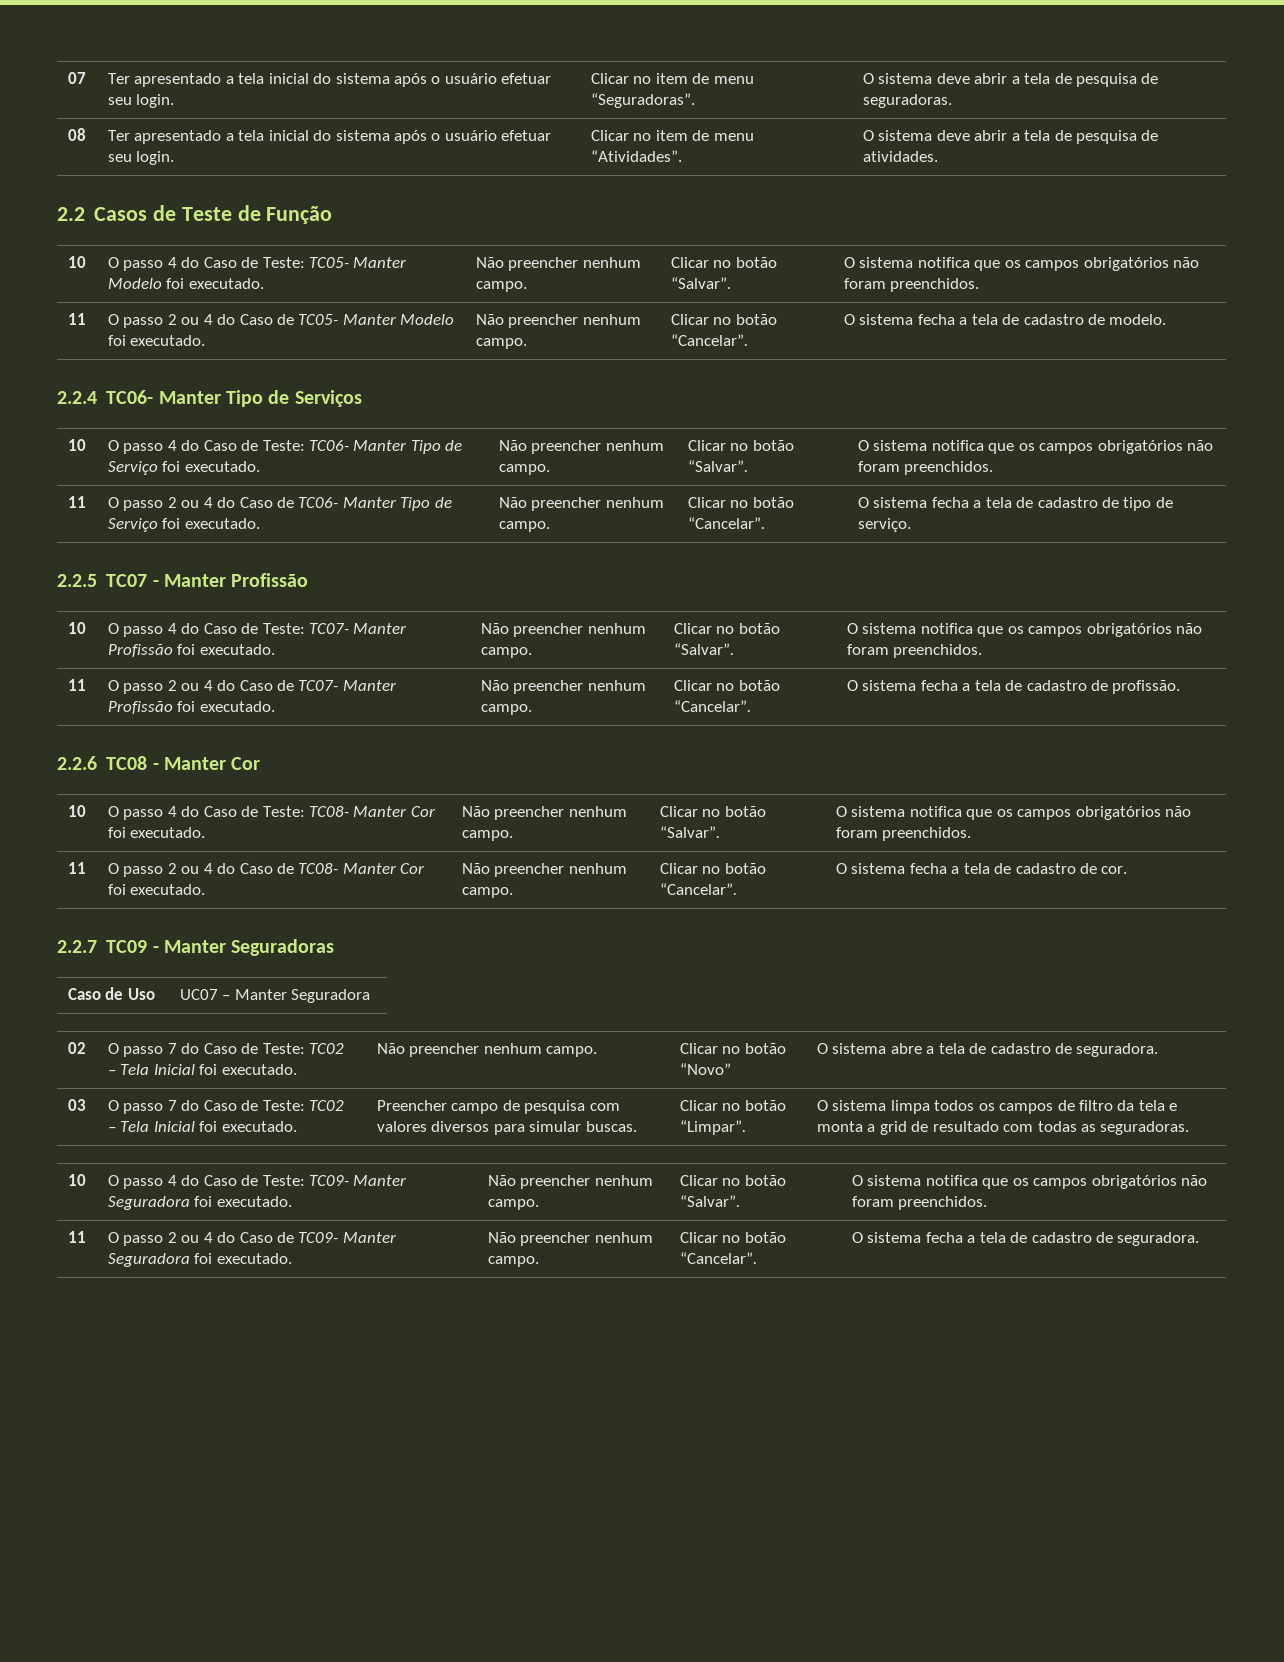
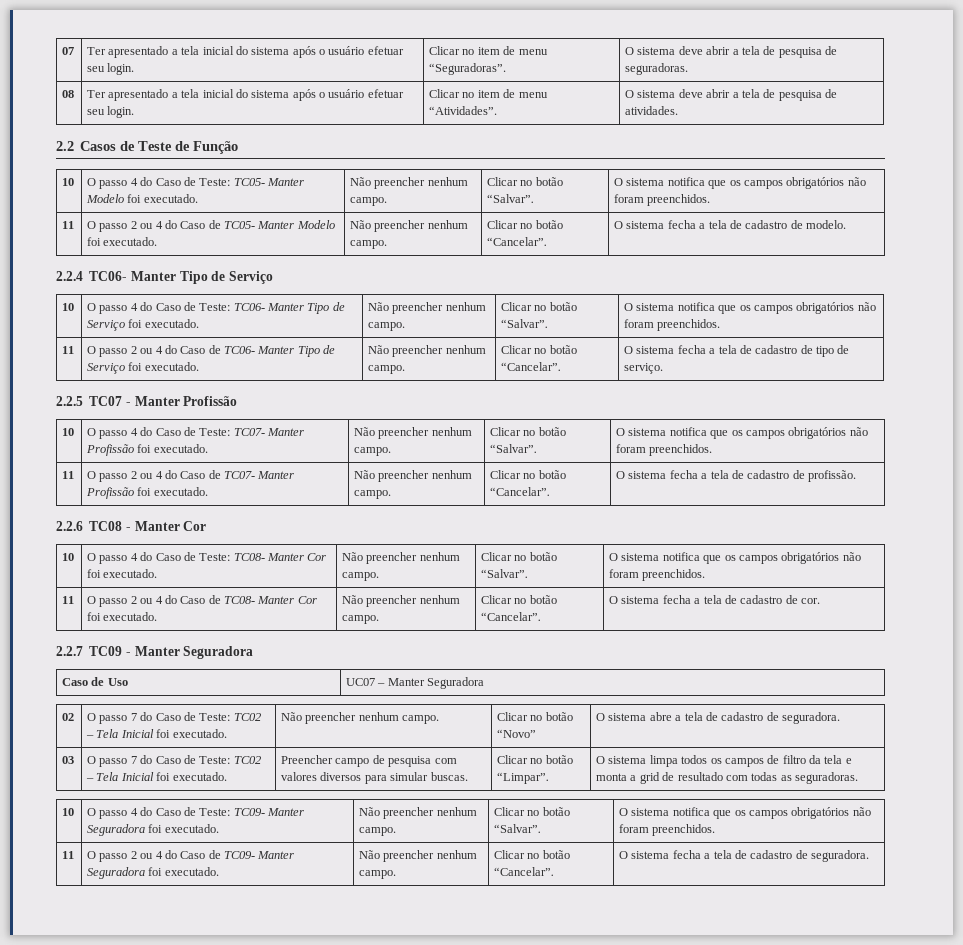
[294,390,362,407] Serviços -> [228,271,273,284] Serviço
[231,939,335,956] Seguradoras -> [183,646,254,659] Seguradora

